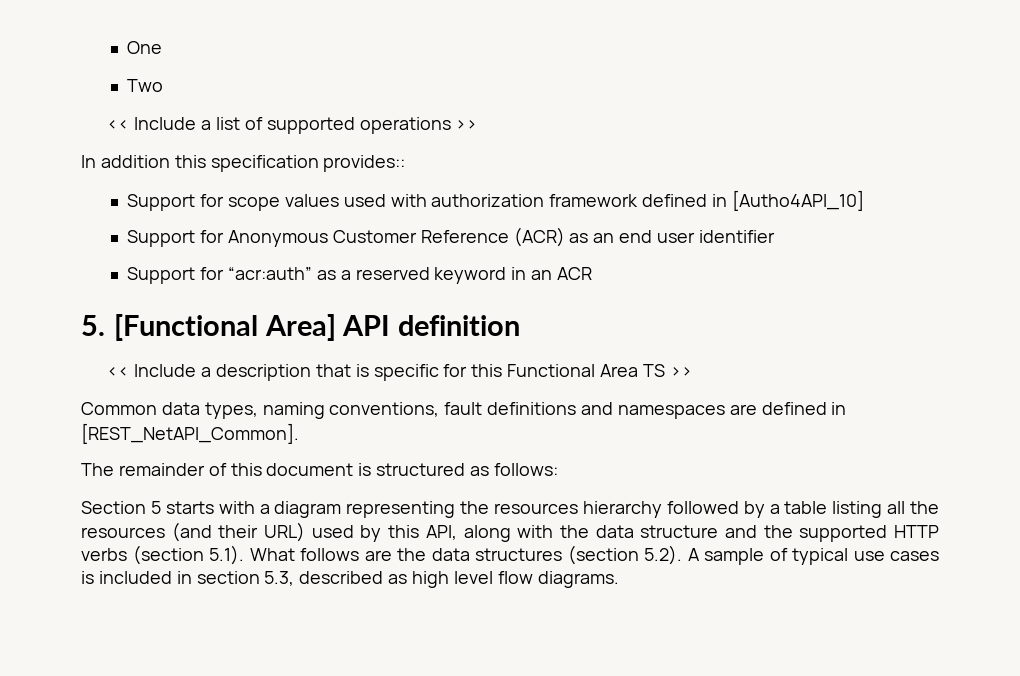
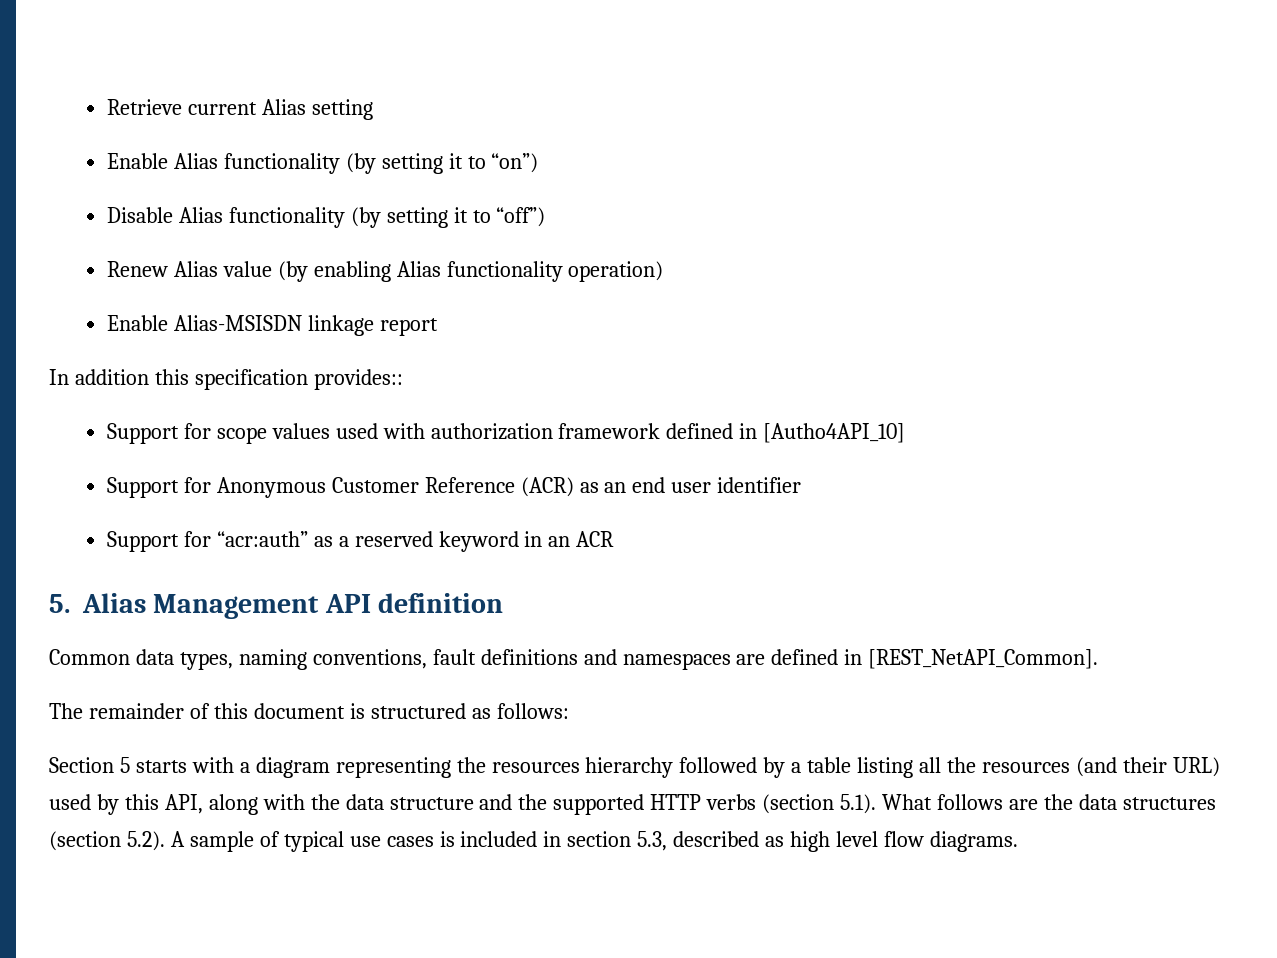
[127,41,163,54] [127,79,164,92] [107,117,478,134] One // Two // << Include a list of supported operations >> -> [106,99,373,120] [106,153,539,174] [106,207,546,228] [106,261,664,282] [106,315,438,336] Retrieve current Alias setting // Enable Alias functionality (by setting it to “on”) // Disable Alias functionality (by setting it to “off”) // Renew Alias value (by enabling Alias functionality operation) // Enable Alias-MSISDN linkage report
[114,314,336,341] [Functional Area] -> [81,593,320,619] Alias Management
[107,364,692,381] // << Include a description that is specific for this Functional Area TS >> -> (503, 603) none

